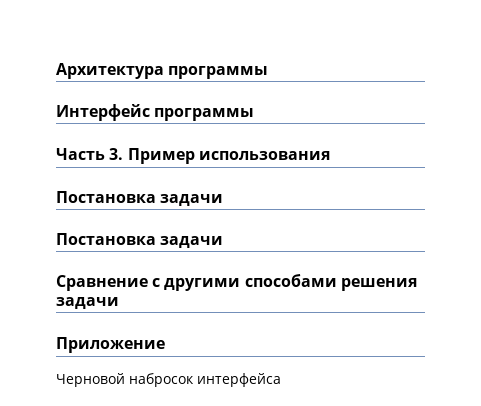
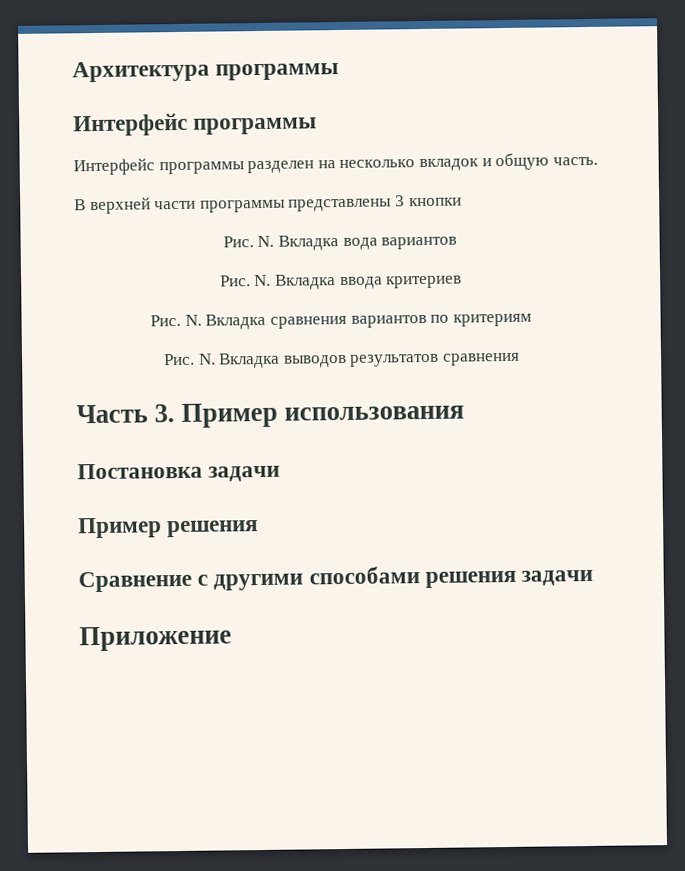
(255, 114) none -> [73,152,598,176] [74,195,462,215] [222,235,458,251] [219,274,463,290] [150,313,532,330] [163,352,520,369] // Интерфейс программы разделен на несколько вкладок и общую часть. // В верхней части программы представлены 3 кнопки // Рис. N. Вкладка вода вариантов // Рис. N. Вкладка ввода критериев // Рис. N. Вкладка сравнения вариантов по критериям // Рис. N. Вкладка выводов результатов сравнения
[56,233,224,248] Постановка задачи -> [77,517,259,539] Пример решения
[56,373,281,387] // Черновой набросок интерфейса -> (232, 638) none

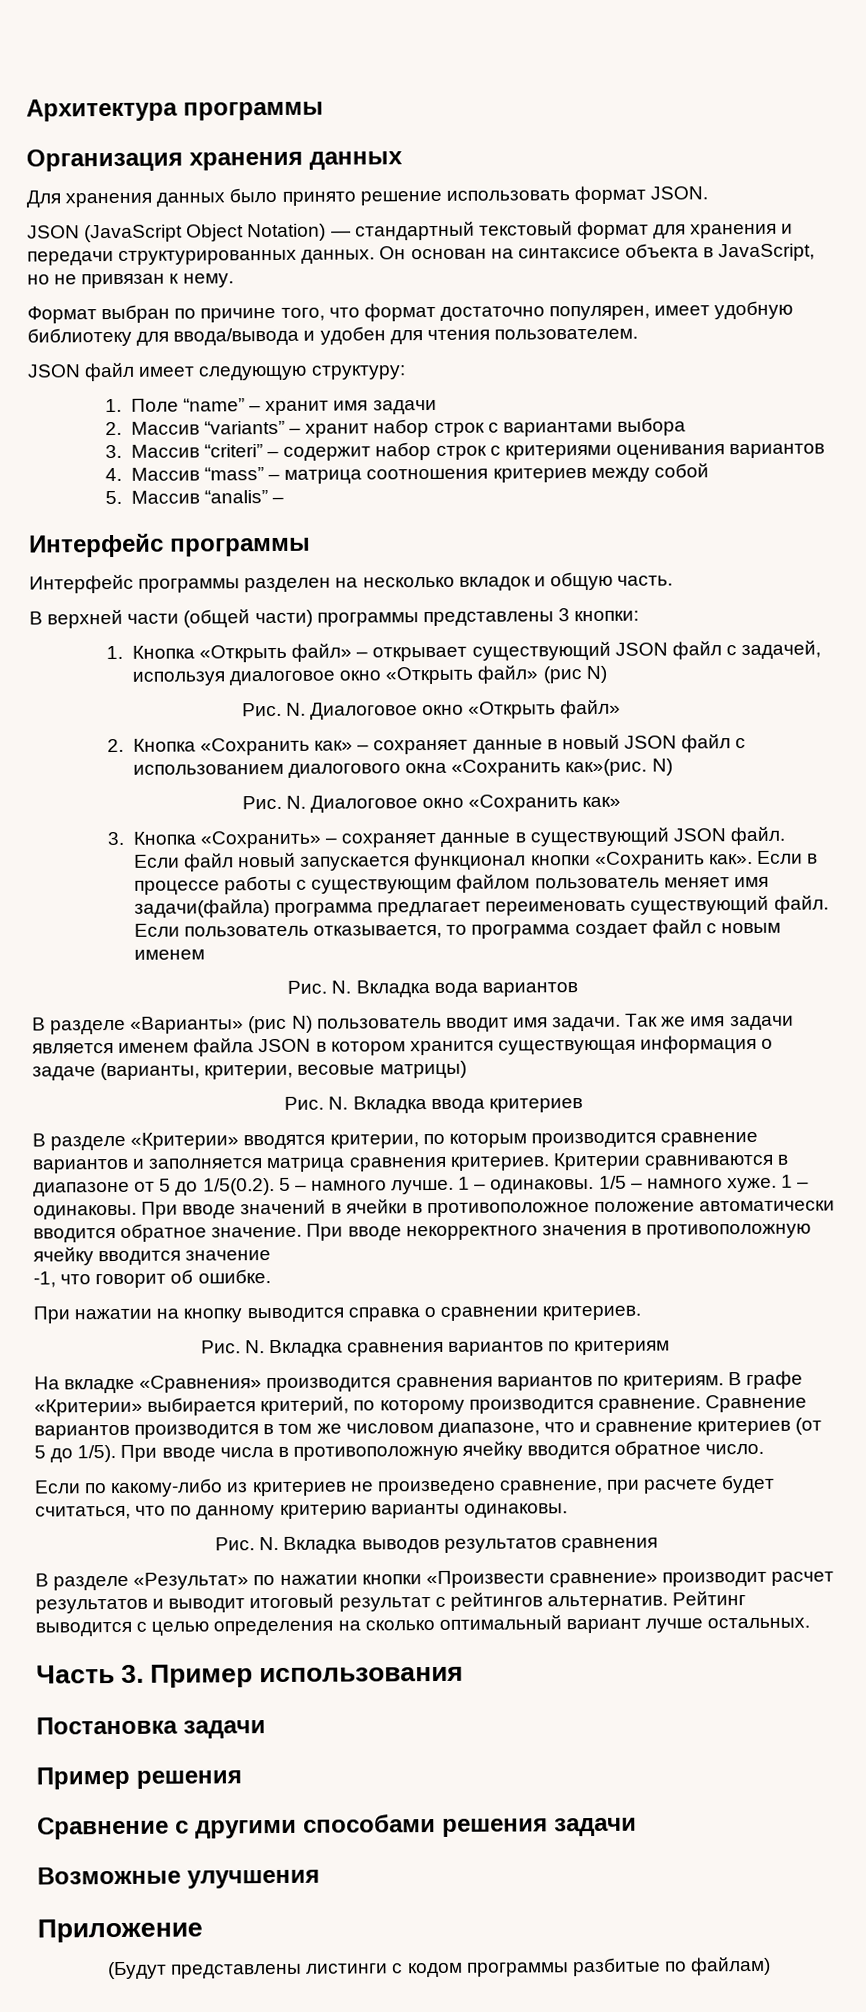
(340, 72) none -> [26,148,403,172] [26,185,709,208] [27,220,794,243] [27,243,816,266] [27,273,234,289] [27,300,794,324] [27,326,638,347] [27,362,406,382] [105,398,437,416] [105,417,686,438] [105,441,826,461] [105,463,709,484] [105,490,285,505] // Организация хранения данных // Для хранения данных было принято решение использовать формат JSON. // JSON (JavaScript Object Notation) — стандартный текстовый формат для хранения и передачи структурированных данных. Он основан на синтаксисе объекта в JavaScript, но не привязан к нему. // Формат выбран по причине того, что формат достаточно популярен, имеет удобную библиотеку для ввода/вывода и удобен для чтения пользователем. // JSON файл имеет следующую структуру: // 1. Поле “name” – хранит имя задачи // 2. Массив “variants” – хранит набор строк с вариантами выбора // 3. Массив “criteri” – содержит набор строк с критериями оценивания вариантов // 4. Массив “mass” – матрица соотношения критериев между собой // 5. Массив “analis” –
(197, 205) none -> [183,609,313,628] (общей части)
[408,197,462,207] кнопки -> [574,610,640,622] [106,640,822,663] [131,665,607,686] [241,699,622,720] [107,734,747,756] [132,758,673,778] [241,794,622,813] [107,826,785,849] [133,850,819,872] [133,874,769,895] [133,895,829,918] [133,919,781,939] [133,949,205,960] кнопки: // 1. Кнопка «Открыть файл» – открывает существующий JSON файл с задачей, используя диалоговое окно «Открыть файл» (рис N) // Рис. N. Диалоговое окно «Открыть файл» // 2. Кнопка «Сохранить как» – сохраняет данные в новый JSON файл с использованием диалогового окна «Сохранить как»(рис. N) // Рис. N. Диалоговое окно «Сохранить как» // 3. Кнопка «Сохранить» – сохраняет данные в существующий JSON файл. Если файл новый запускается функционал кнопки «Сохранить как». Если в процессе работы с существующим файлом пользователь меняет имя задачи(файла) программа предлагает переименовать существующий файл. Если пользователь отказывается, то программа создает файл с новым именем
(458, 243) none -> [32,1013,794,1035] [32,1034,774,1057] [32,1060,467,1081] // В разделе «Варианты» (рис N) пользователь вводит имя задачи. Так же имя задачи является именем файла JSON в котором хранится существующая информация о задаче (варианты, критерии, весовые матрицы)
(463, 282) none -> [32,1131,759,1151] [32,1152,790,1174] [33,1174,810,1197] [33,1199,836,1220] [33,1223,812,1243] [33,1247,272,1266] [33,1269,271,1289] [33,1305,642,1324] // В разделе «Критерии» вводятся критерии, по которым производится сравнение вариантов и заполняется матрица сравнения критериев. Критерии сравниваются в диапазоне от 5 до 1/5(0.2). 5 – намного лучше. 1 – одинаковы. 1/5 – намного хуже. 1 – одинаковы. При вводе значений в ячейки в противоположное положение автоматически вводится обратное значение. При вводе некорректного значения в противоположную ячейку вводится значение // -1, что говорит об ошибке. // При нажатии на кнопку выводится справка о сравнении критериев.
(532, 320) none -> [34,1370,804,1394] [34,1394,807,1417] [34,1417,823,1440] [34,1440,765,1463] [34,1474,776,1498] [35,1503,568,1520] // На вкладке «Сравнения» производится сравнения вариантов по критериям. В графе «Критерии» выбирается критерий, по которому производится сравнение. Сравнение вариантов производится в том же числовом диапазоне, что и сравнение критериев (от 5 до 1/5). При вводе числа в противоположную ячейку вводится обратное число. // Если по какому-либо из критериев не произведено сравнение, при расчете будет считаться, что по данному критерию варианты одинаковы.
(520, 359) none -> [35,1570,835,1591] [35,1591,747,1614] [35,1615,811,1637] // В разделе «Результат» по нажатии кнопки «Произвести сравнение» производит расчет результатов и выводит итоговый результат с рейтингов альтернатив. Рейтинг выводится с целью определения на сколько оптимальный вариант лучше остальных.
(594, 577) none -> [37,1866,320,1889] // Возможные улучшения
(232, 638) none -> [107,1956,772,1980] // (Будут представлены листинги с кодом программы разбитые по файлам)

